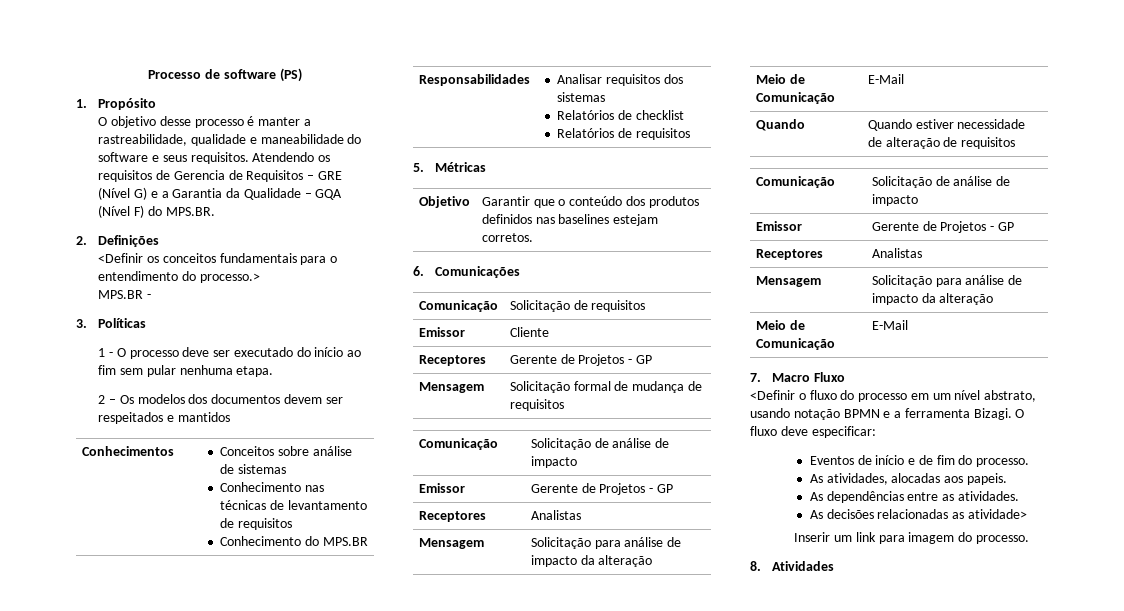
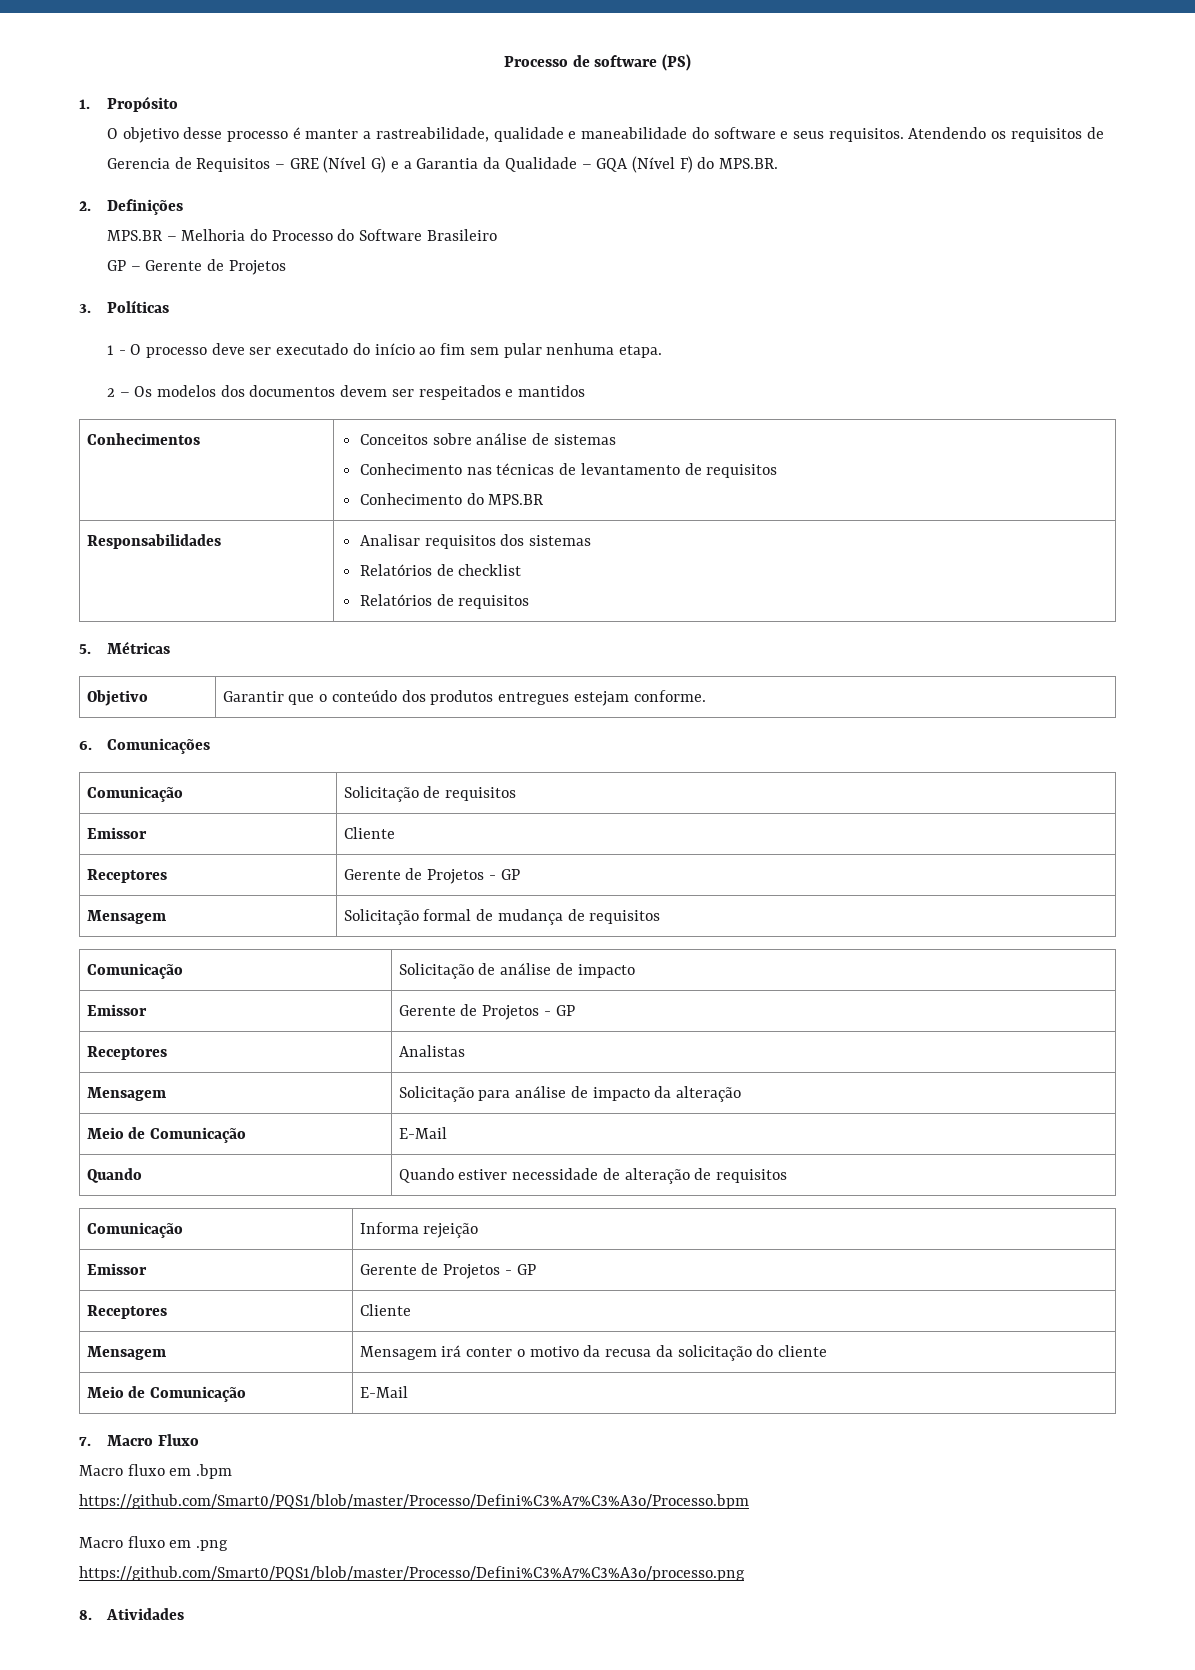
[98,253,338,265] [98,271,260,283] [98,290,151,299] <Definir os conceitos fundamentais para o entendimento do processo.> // MPS.BR - -> [106,229,497,241] [106,259,286,275] MPS.BR – Melhoria do Processo do Software Brasileiro // GP – Gerente de Projetos
[481,214,659,226] [481,233,533,242] definidos nas baselines estejam corretos. -> [498,690,706,706] entregues estejam conforme.
[871,176,1011,188] [871,194,918,206] [755,221,802,231] [871,221,1015,233] [755,249,823,260] [871,248,922,258] [755,276,821,287] [871,275,1023,287] [871,293,994,305] Solicitação de análise de impacto // Emissor | Gerente de Projetos - GP // Receptores | Analistas // Mensagem | Solicitação para análise de impacto da alteração -> [359,1222,479,1238] [86,1263,147,1275] [359,1263,536,1279] [86,1305,167,1319] [359,1304,411,1316] [86,1346,166,1360] [359,1345,827,1361] Informa rejeição // Emissor | Gerente de Projetos - GP // Receptores | Cliente // Mensagem | Mensagem irá conter o motivo da recusa da solicitação do cliente
[750,390,1037,402] [750,408,1025,420] [750,426,876,438] [809,455,1030,467] [809,473,1007,485] [809,491,1019,503] [809,509,1027,519] [794,532,1030,544] <Definir o fluxo do processo em um nível abstrato, usando notação BPMN e a ferramenta Bizagi. O fluxo deve especificar: // Eventos de início e de fim do processo. // As atividades, alocadas aos papeis. // As dependências entre as atividades. // As decisões relacionadas as atividade> // Inserir um link para imagem do processo. -> [79,1464,233,1479] [79,1494,749,1509] [79,1536,229,1551] [79,1566,745,1581] Macro fluxo em .bpm // https://github.com/Smart0/PQS1/blob/master/Processo/Defini%C3%A7%C3%A3o/Processo.bpm // Macro fluxo em .png // https://github.com/Smart0/PQS1/blob/master/Processo/Defini%C3%A7%C3%A3o/processo.png

